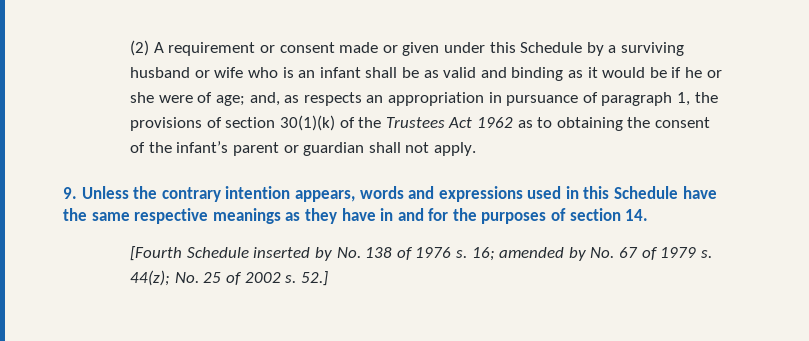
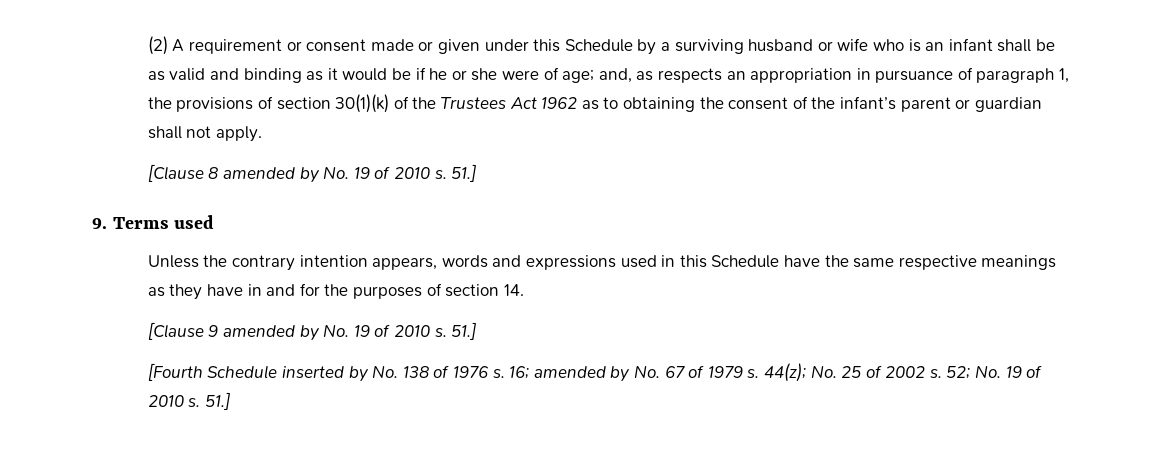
(477, 149) none -> [147,164,477,183] // [Clause 8 amended by No. 19 of 2010 s. 51.]
(77, 193) none -> [112,215,215,229] Terms used //
(649, 215) none -> [147,322,477,341] // [Clause 9 amended by No. 19 of 2010 s. 51.]
[300,271,328,286] 52.] -> [946,365,1043,379] [147,392,231,410] 52; No. 19 of 2010 s. 51.]

